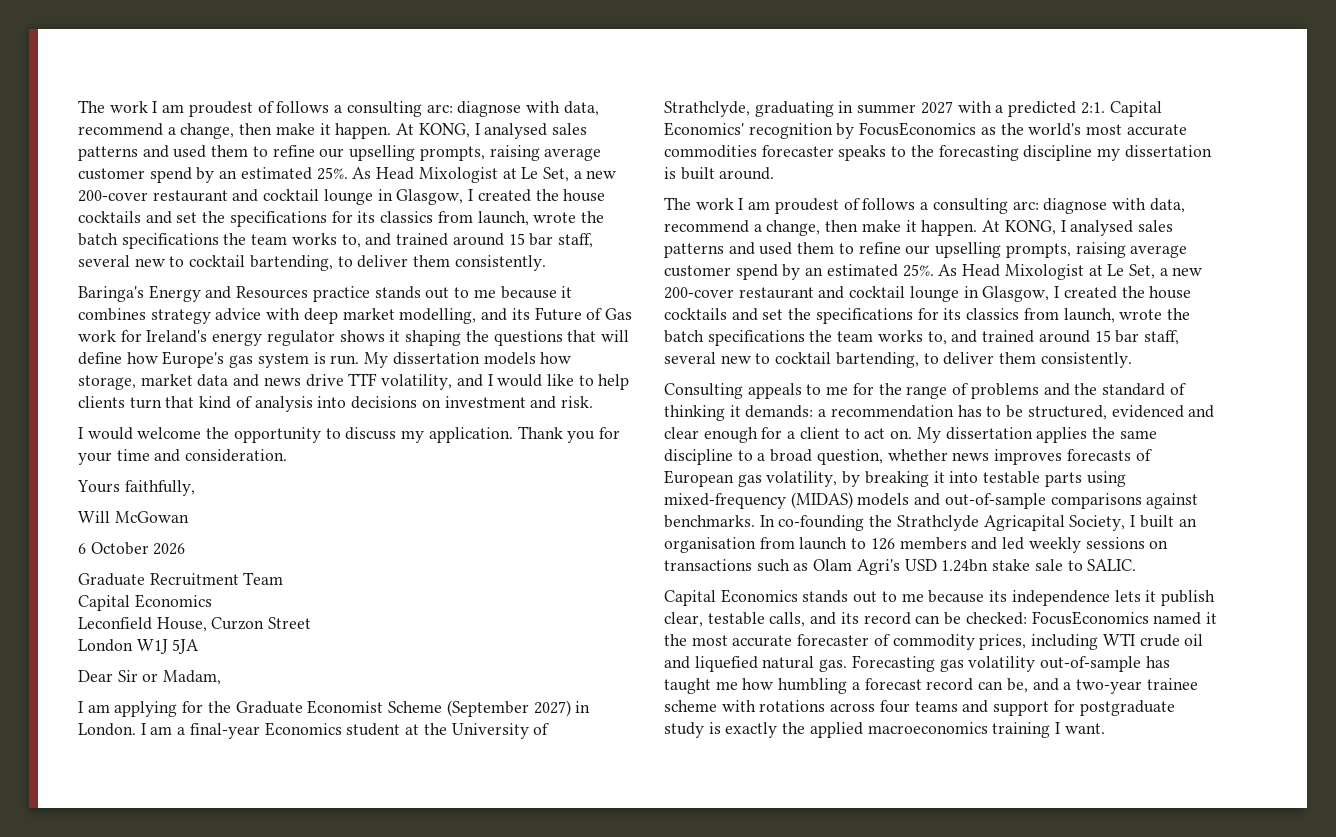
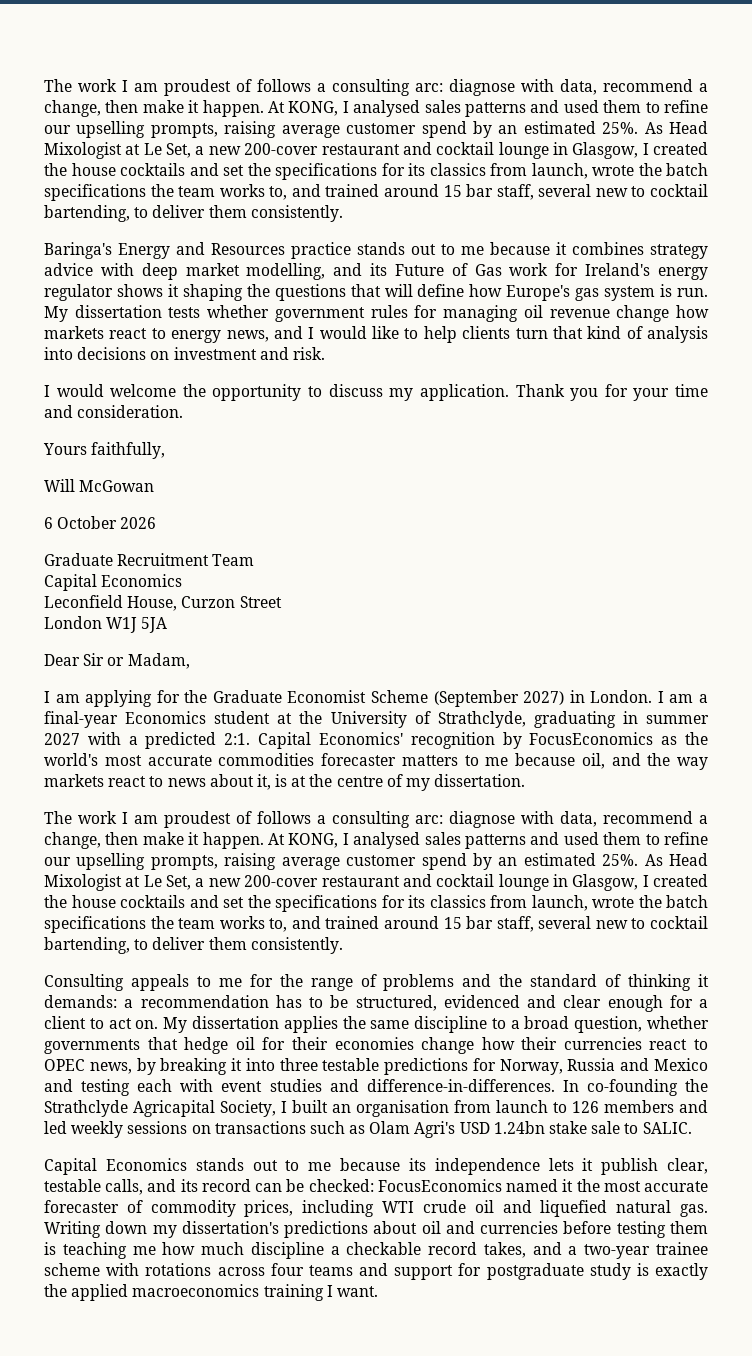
[483,352,572,365] [78,373,453,390] models how storage, market data and news drive TTF volatility, -> [168,305,710,322] [44,326,269,343] tests whether government rules for managing oil revenue change how markets react to energy news,
[838,145,1212,161] [664,167,775,180] speaks to the forecasting discipline my dissertation is built around. -> [401,753,708,770] [44,774,526,791] matters to me because oil, and the way markets react to news about it, is at the centre of my dissertation.
[952,449,1152,465] [664,470,1126,487] [664,492,1199,509] [664,515,755,528] news improves forecasts of European gas volatility, by breaking it into testable parts using mixed-frequency (MIDAS) models and out-of-sample comparisons against benchmarks. -> [44,1037,709,1054] [44,1058,708,1075] [44,1079,555,1096] governments that hedge oil for their economies change how their currencies react to OPEC news, by breaking it into three testable predictions for Norway, Russia and Mexico and testing each with event studies and difference-in-differences.
[851,655,1170,672] [664,678,1028,694] Forecasting gas volatility out-of-sample has taught me how humbling a forecast record can be, -> [44,1221,708,1238] [44,1242,526,1259] Writing down my dissertation's predictions about oil and currencies before testing them is teaching me how much discipline a checkable record takes,

